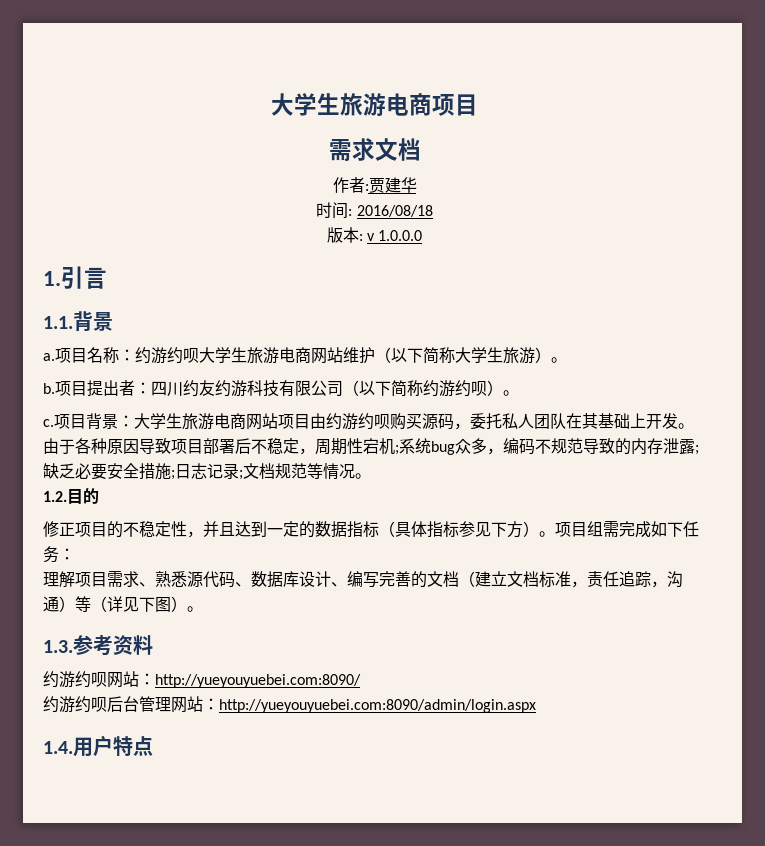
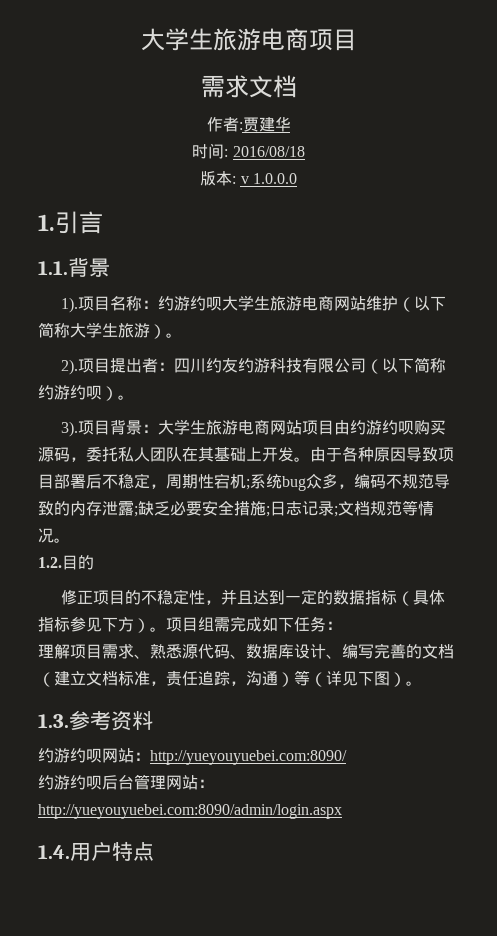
[43,353,55,361] a. -> [61,297,79,313] 1).
[43,383,55,394] b. -> [61,359,79,375] 2).
[43,419,54,427] c. -> [61,421,79,437] 3).

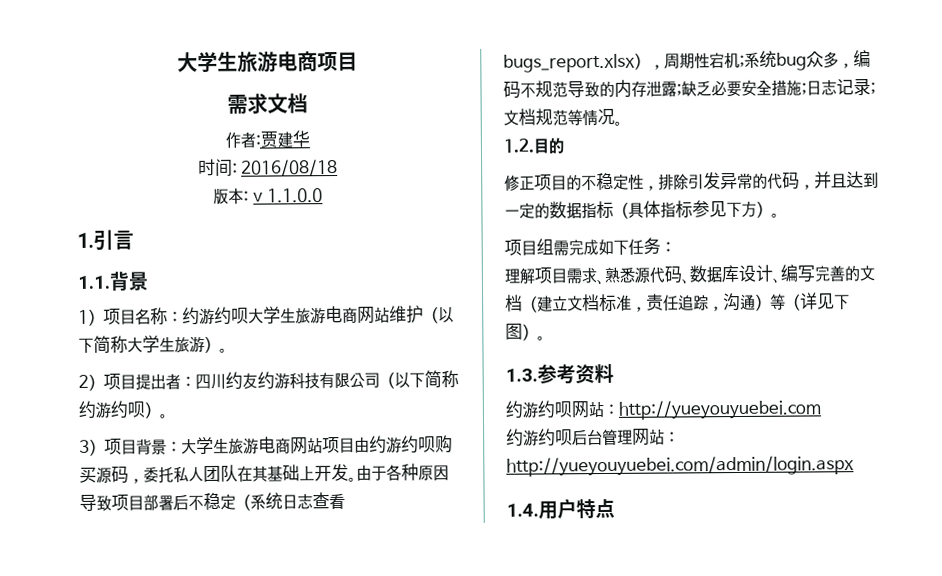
[252,173,297,184] 1.0.0.0 -> [266,188,323,203] 1.1.0.0
[61,297,79,313] 1). -> [78,308,104,326] 1）
[61,359,79,375] 2). -> [78,373,104,391] 2）
[61,421,79,437] 3). -> [79,438,105,456] 3）
(150, 481) none -> [235,492,345,511] [503,52,650,73] （系统日志查看bugs_report.xlsx）
(222, 602) none -> [658,171,815,191] 排除引发异常的代码，
(166, 629) none -> (780, 215) //
[150,750,347,765] http://yueyouyuebei.com:8090/ -> [618,399,821,420] http://yueyouyuebei.com
[38,804,342,819] http://yueyouyuebei.com:8090/admin/login.aspx -> [506,455,854,477] http://yueyouyuebei.com/admin/login.aspx

